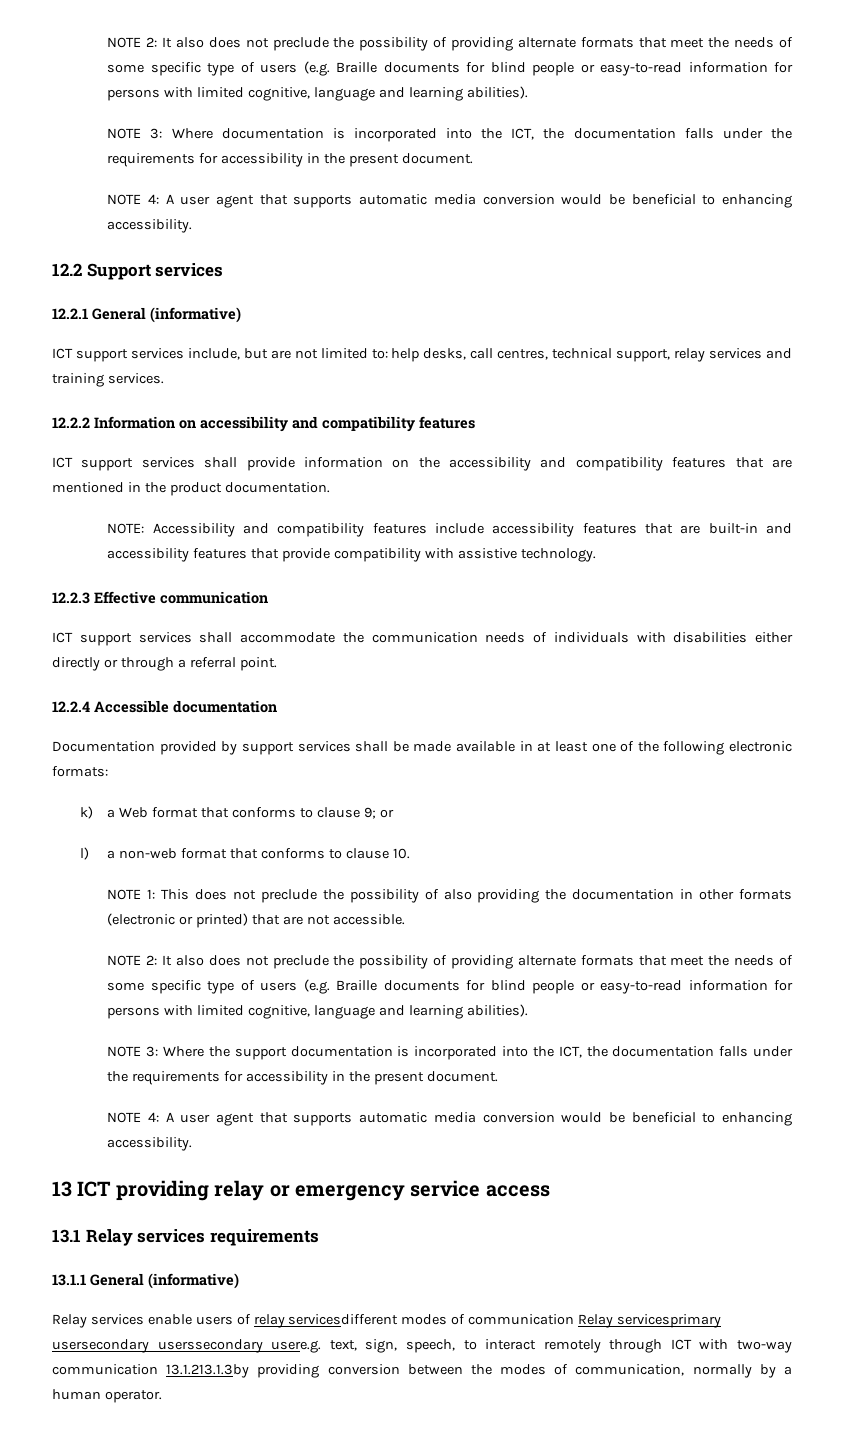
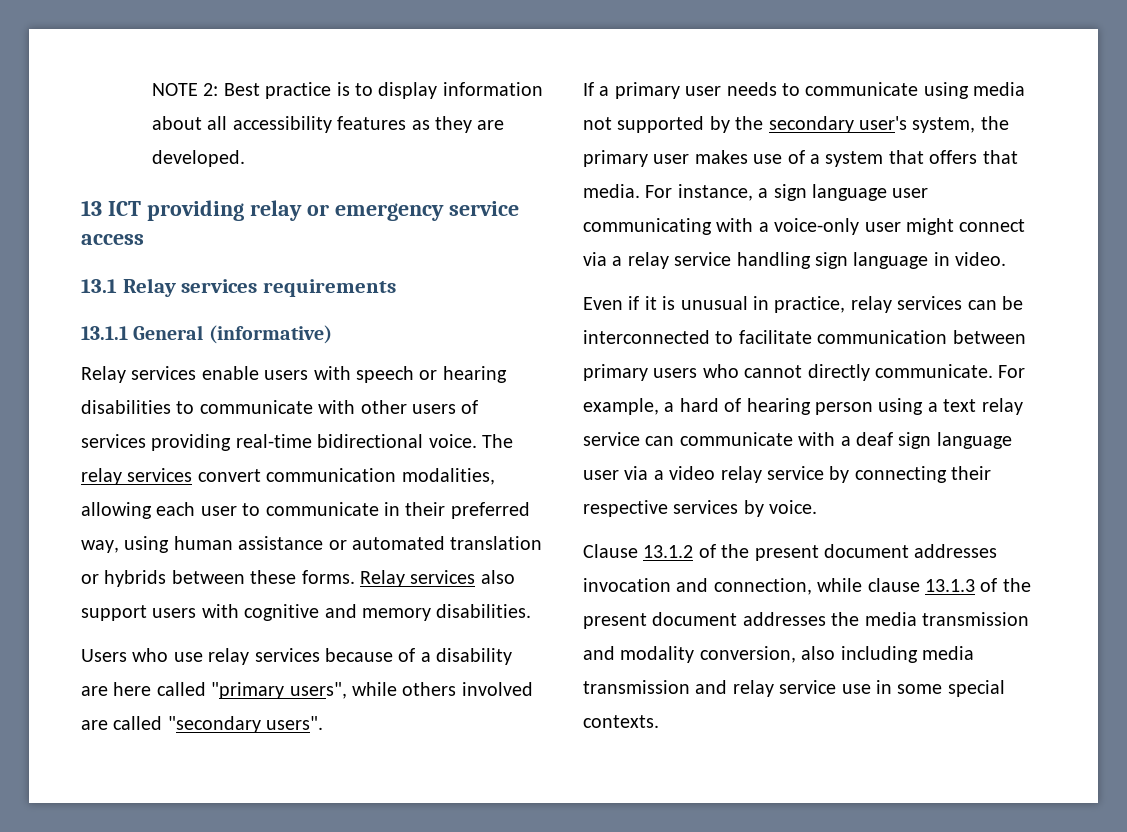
[107,37,794,51] [107,61,793,76] [107,86,528,101] [107,128,792,142] [107,153,473,167] [107,194,793,208] [107,219,193,233] [52,263,224,280] [52,307,241,323] [52,348,793,362] [52,373,164,387] [52,416,475,432] [52,457,792,471] [52,482,330,496] [107,523,793,537] [107,548,596,562] [52,591,268,604] [52,632,793,646] [52,657,277,671] [52,700,277,713] [52,741,792,755] [52,766,108,777] [79,806,394,819] [79,847,410,860] [107,889,792,903] [107,913,405,928] [107,955,794,969] [107,979,793,994] [107,1004,528,1019] [107,1046,793,1060] [107,1071,498,1085] [107,1112,793,1126] [107,1137,193,1151] NOTE 2: It also does not preclude the possibility of providing alternate formats that meet the needs of some specific type of users (e.g. Braille documents for blind people or easy-to-read information for persons with limited cognitive, language and learning abilities). // NOTE 3: Where documentation is incorporated into the ICT, the documentation falls under the requirements for accessibility in the present document. // NOTE 4: A user agent that supports automatic media conversion would be beneficial to enhancing accessibility. // 12.2 Support services // 12.2.1 General (informative) // ICT support services include, but are not limited to: help desks, call centres, technical support, relay services and training services. // 12.2.2 Information on accessibility and compatibility features // ICT support services shall provide information on the accessibility and compatibility features that are mentioned in the product documentation. // NOTE: Accessibility and compatibility features include accessibility features that are built-in and accessibility features that provide compatibility with assistive technology. // 12.2.3 Effective communication // ICT support services shall accommodate the communication needs of individuals with disabilities either directly or through a referral point. // 12.2.4 Accessible documentation // Documentation provided by support services shall be made available in at least one of the following electronic formats: // k) a Web format that conforms to clause 9; or // l) a non-web format that conforms to clause 10. // NOTE 1: This does not preclude the possibility of also providing the documentation in other formats (electronic or printed) that are not accessible. // NOTE 2: It also does not preclude the possibility of providing alternate formats that meet the needs of some specific type of users (e.g. Braille documents for blind people or easy-to-read information for persons with limited cognitive, language and learning abilities). // NOTE 3: Where the support documentation is incorporated into the ICT, the documentation falls under the requirements for accessibility in the present document. // NOTE 4: A user agent that supports automatic media conversion would be beneficial to enhancing accessibility. -> [152,82,543,99] [152,116,505,133] [152,150,246,167] NOTE 2: Best practice is to display information about all accessibility features as they are developed.
[236,1314,722,1328] [52,1339,792,1353] [52,1364,792,1378] [52,1389,162,1403] of relay servicesdifferent modes of communication Relay servicesprimary usersecondary userssecondary usere.g. text, sign, speech, to interact remotely through ICT with two-way communication 13.1.213.1.3by providing conversion between the modes of communication, normally by a human operator. -> [313,366,507,383] [81,400,479,414] [81,434,513,451] [81,468,495,485] [81,502,530,519] [81,536,543,553] [81,570,515,587] [81,604,532,621] [81,648,513,665] [81,682,533,699] [81,716,324,733] [583,82,1026,99] [583,116,1009,133] [583,150,1018,167] [583,184,929,201] [583,218,1026,235] [583,252,1007,269] [583,296,1023,313] [583,330,1026,344] [583,364,1026,381] [583,398,1023,415] [583,432,1012,449] [583,466,992,483] [583,500,818,517] [583,544,998,561] [583,578,1031,595] [583,612,1029,629] [583,646,974,663] [583,680,1005,697] [583,715,659,728] with speech or hearing disabilities to communicate with other users of services providing real-time bidirectional voice. The relay services convert communication modalities, allowing each user to communicate in their preferred way, using human assistance or automated translation or hybrids between these forms. Relay services also support users with cognitive and memory disabilities. // Users who use relay services because of a disability are here called "primary users", while others involved are called "secondary users". // If a primary user needs to communicate using media not supported by the secondary user's system, the primary user makes use of a system that offers that media. For instance, a sign language user communicating with a voice-only user might connect via a relay service handling sign language in video. // Even if it is unusual in practice, relay services can be interconnected to facilitate communication between primary users who cannot directly communicate. For example, a hard of hearing person using a text relay service can communicate with a deaf sign language user via a video relay service by connecting their respective services by voice. // Clause 13.1.2 of the present document addresses invocation and connection, while clause 13.1.3 of the present document addresses the media transmission and modality conversion, also including media transmission and relay service use in some special contexts.

